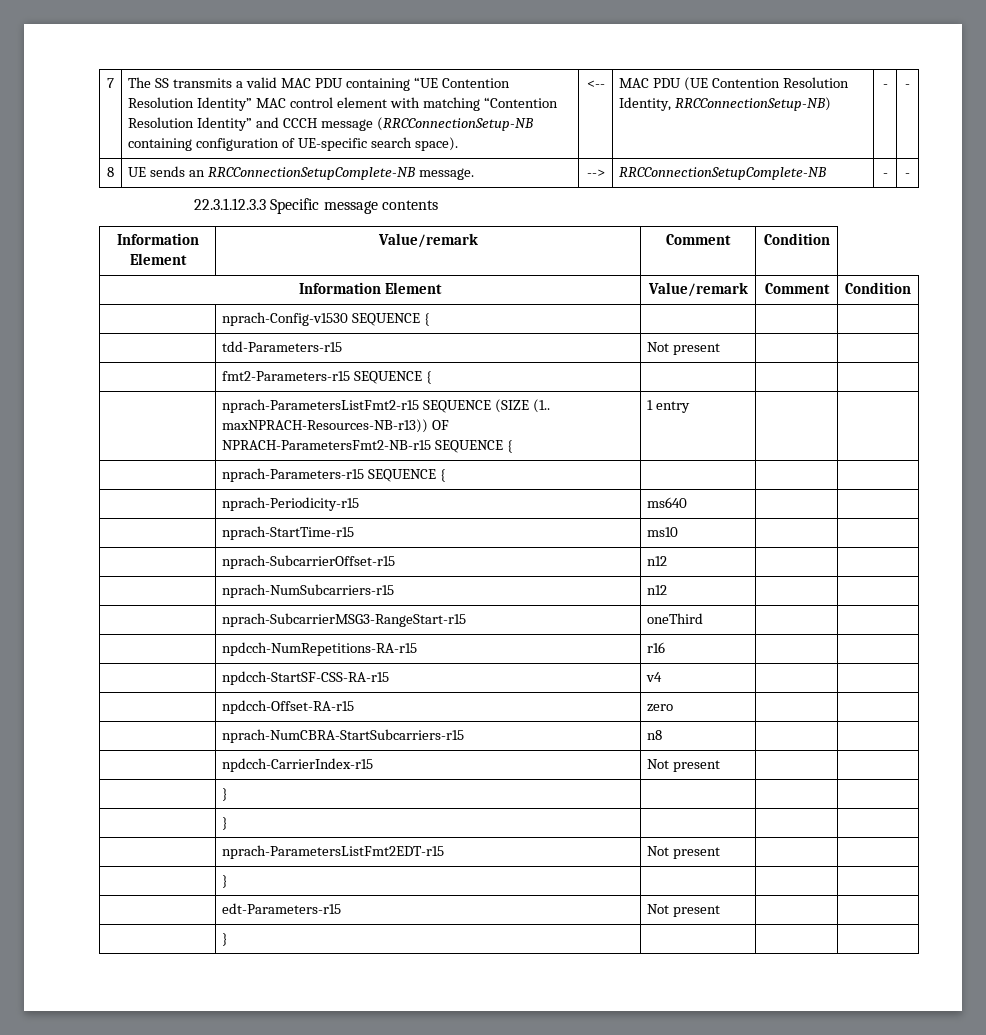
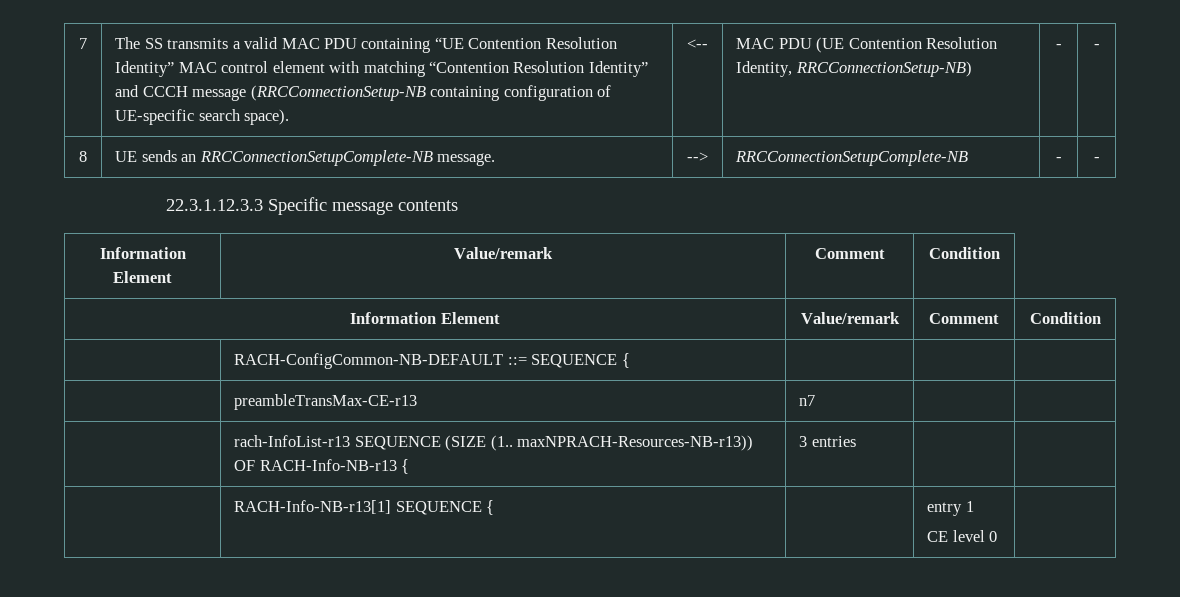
[222,312,431,326] [222,341,343,352] [647,342,721,355] [222,371,433,384] [222,399,420,413] nprach-Config-v1530 SEQUENCE { | | | // | tdd-Parameters-r15 | Not present | | // | fmt2-Parameters-r15 SEQUENCE { | | | // | nprach-ParametersListFmt2-r15 -> [234,353,630,369] [234,394,418,410] [799,395,816,406] [234,435,351,447] RACH-ConfigCommon-NB-DEFAULT ::= SEQUENCE { | | | // | preambleTransMax-CE-r13 | n7 | | // | rach-InfoList-r13
[222,440,514,453] [647,400,691,413] [222,468,447,482] [222,497,360,511] [647,497,688,508] [222,526,355,540] [647,527,679,537] [222,555,396,569] [647,556,668,566] [222,584,395,598] [647,585,668,595] [222,613,467,627] [647,613,704,624] [222,642,418,656] [647,642,666,653] [222,671,390,685] [646,672,663,682] [222,700,355,714] [647,704,674,712] [222,729,465,743] [647,730,663,740] [222,758,374,772] [647,759,721,772] [222,788,229,801] [222,817,229,830] [222,845,445,859] [647,846,721,859] [222,875,229,888] [222,903,342,914] [647,904,721,917] [222,933,229,946] NPRACH-ParametersFmt2-NB-r15 SEQUENCE { | 1 entry | | // | nprach-Parameters-r15 SEQUENCE { | | | // | nprach-Periodicity-r15 | ms640 | | // | nprach-StartTime-r15 | ms10 | | // | nprach-SubcarrierOffset-r15 | n12 | | // | nprach-NumSubcarriers-r15 | n12 | | // | nprach-SubcarrierMSG3-RangeStart-r15 | oneThird | | // | npdcch-NumRepetitions-RA-r15 | r16 | | // | npdcch-StartSF-CSS-RA-r15 | v4 | | // | npdcch-Offset-RA-r15 | zero | | // | nprach-NumCBRA-StartSubcarriers-r15 | n8 | | // | npdcch-CarrierIndex-r15 | Not present | | // | } | | | // | } | | | // | nprach-ParametersListFmt2EDT-r15 | Not present | | // | } | | | // | edt-Parameters-r15 | Not present | | // | } | | -> [259,459,410,474] [799,436,856,447] [234,500,495,515] [927,501,974,516] [927,530,998,542] RACH-Info-NB-r13 { | 3 entries | | // | RACH-Info-NB-r13[1] SEQUENCE { | | entry 1 // CE level 0

